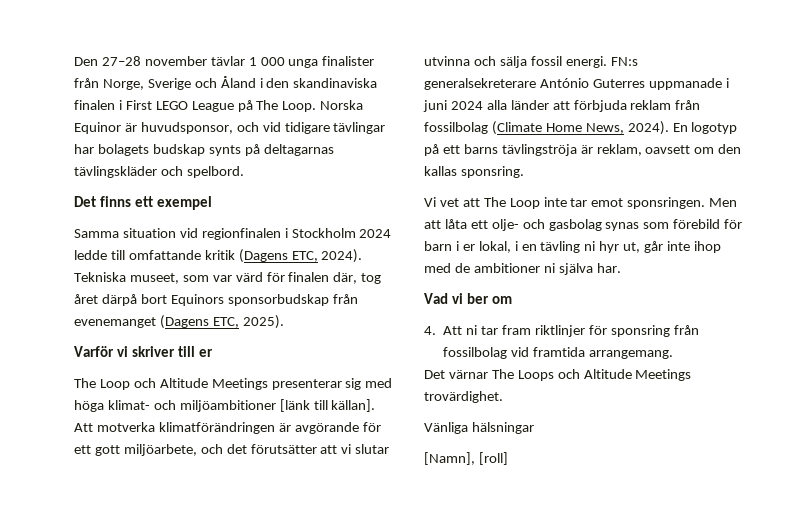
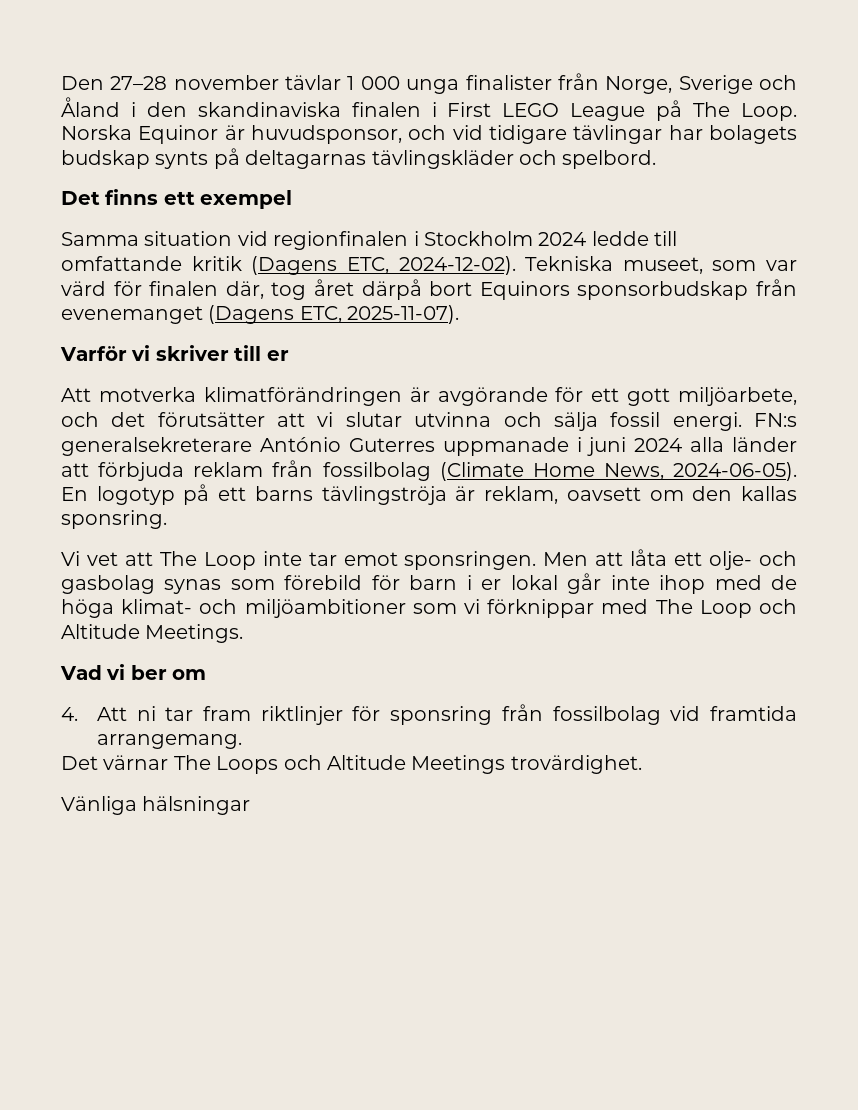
[321,249,363,263] 2024). -> [398,256,516,275] 2024-12-02).
[242,315,284,329] 2025). -> [347,305,460,324] 2025-11-07).
[74,378,393,390] [74,399,376,412] The Loop och Altitude Meetings presenterar sig med höga klimat- och miljöambitioner [länk till källan]. -> (289, 355) none
[627,121,669,135] 2024). -> [673,462,797,481] 2024-06-05).
[478,241,641,253] lokal, i en tävling ni hyr ut, -> [510,575,558,590] lokal
[473,263,621,275] ambitioner ni själva har. -> [61,599,798,618] [61,624,244,643] höga klimat- och miljöambitioner som vi förknippar med The Loop och Altitude Meetings.
[424,452,508,465] // [Namn], [roll] -> (251, 805) none

